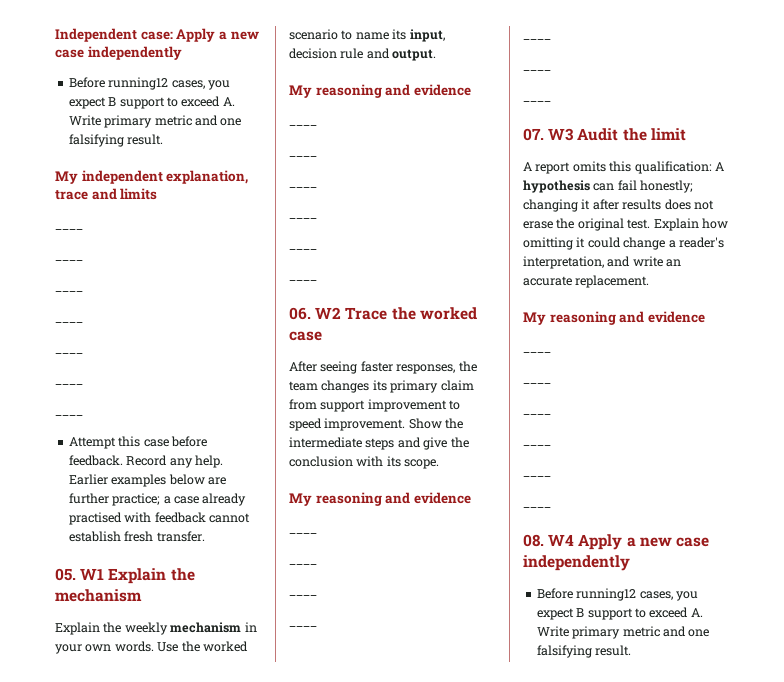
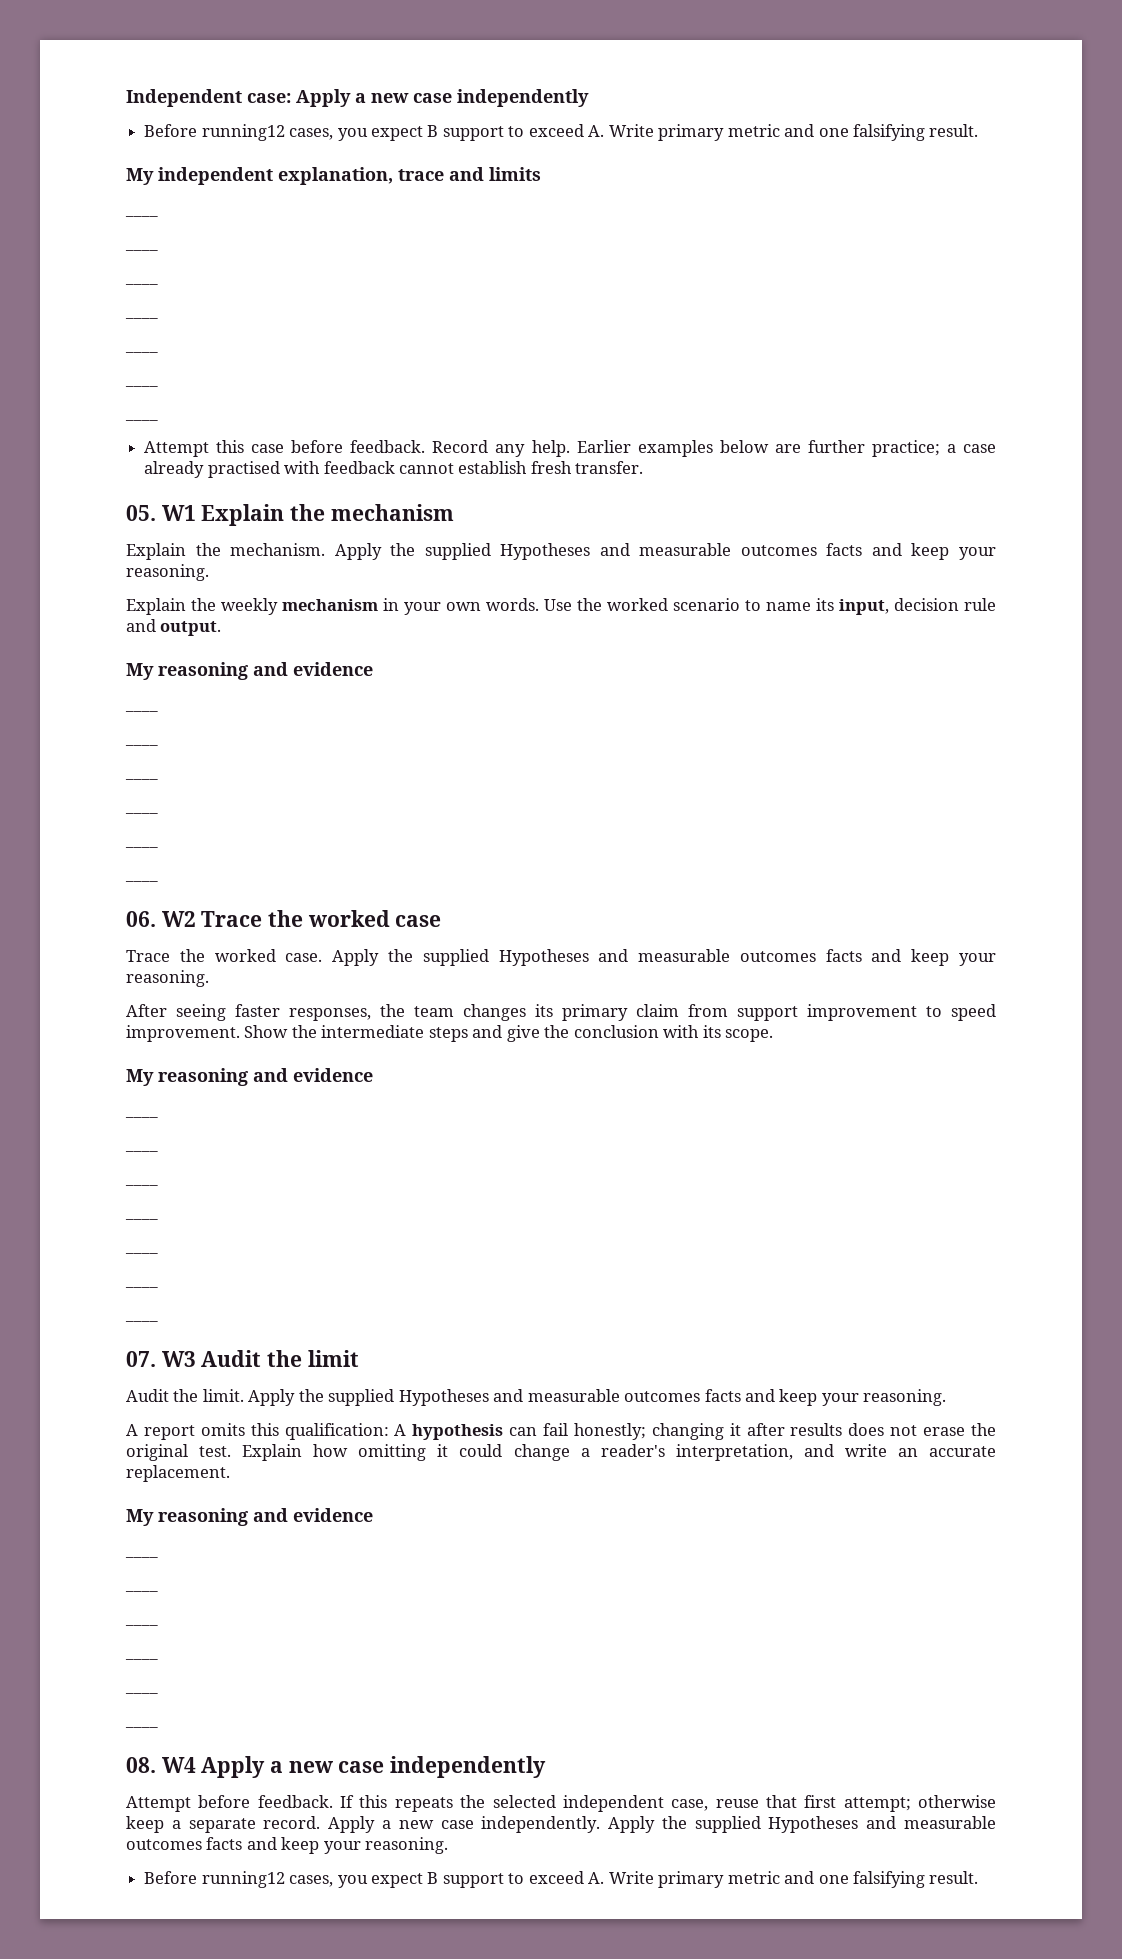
(142, 595) none -> [126,543,997,560] [126,564,209,581] // Explain the mechanism. Apply the supplied Hypotheses and measurable outcomes facts and keep your reasoning.
(322, 336) none -> [126,949,997,966] [126,970,209,987] // Trace the worked case. Apply the supplied Hypotheses and measurable outcomes facts and keep your reasoning.
(686, 134) none -> [126,1389,947,1406] // Audit the limit. Apply the supplied Hypotheses and measurable outcomes facts and keep your reasoning.
(630, 563) none -> [126,1795,997,1812] [126,1816,997,1833] [126,1837,449,1854] // Attempt before feedback. If this repeats the selected independent case, reuse that first attempt; otherwise keep a separate record. Apply a new case independently. Apply the supplied Hypotheses and measurable outcomes facts and keep your reasoning.

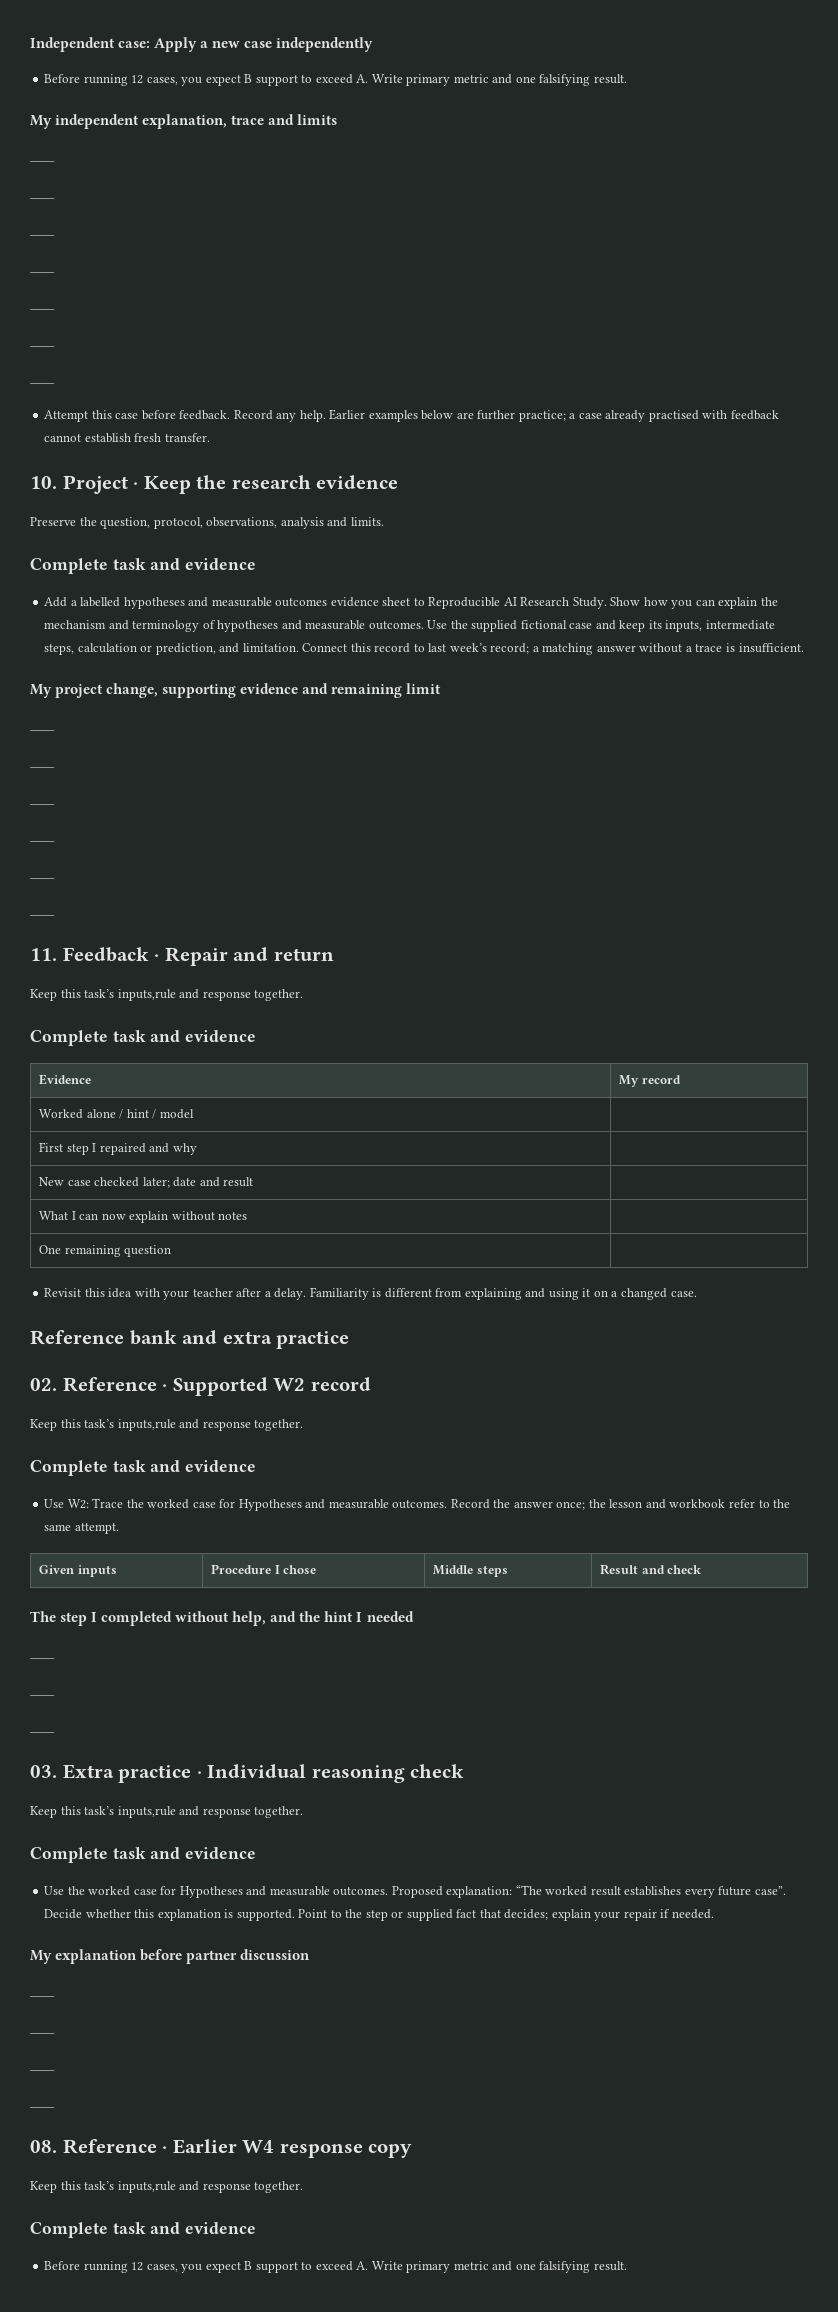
[201,124,285,141] running12 -> [83,74,144,86] running 12
[126,504,454,526] [126,543,997,560] [126,564,209,581] [126,598,996,615] [126,619,222,636] [126,662,373,680] [125,710,158,712] [125,744,158,746] [125,778,158,780] [125,812,158,814] [125,846,158,848] [125,880,158,882] [126,910,442,927] [126,949,997,966] [126,970,209,987] [126,1004,996,1021] [126,1025,774,1042] [126,1068,373,1086] [125,1116,158,1118] [125,1150,158,1152] [125,1184,158,1186] [125,1218,158,1220] [125,1252,158,1254] [125,1286,158,1288] [125,1320,158,1322] [126,1350,359,1367] [126,1389,947,1406] [126,1423,996,1440] [126,1444,996,1461] [126,1465,230,1482] [126,1508,373,1526] [125,1556,158,1558] [125,1590,158,1592] 05. W1 Explain the mechanism // Explain the mechanism. Apply the supplied Hypotheses and measurable outcomes facts and keep your reasoning. // Explain the weekly mechanism in your own words. Use the worked scenario to name its input, decision rule and output. // My reasoning and evidence // ____ // ____ // ____ // ____ // ____ // ____ // 06. W2 Trace the worked case // Trace the worked case. Apply the supplied Hypotheses and measurable outcomes facts and keep your reasoning. // After seeing faster responses, the team changes its primary claim from support improvement to speed improvement. Show the intermediate steps and give the conclusion with its scope. // My reasoning and evidence // ____ // ____ // ____ // ____ // ____ // ____ // ____ // 07. W3 Audit the limit // Audit the limit. Apply the supplied Hypotheses and measurable outcomes facts and keep your reasoning. // A report omits this qualification: A hypothesis can fail honestly; changing it after results does not erase the original test. Explain how omitting it could change a reader's interpretation, and write an accurate replacement. // My reasoning and evidence // ____ // ____ -> [30,475,399,494] [30,517,384,529] [30,558,257,574] [44,597,778,609] [44,620,775,632] [44,643,804,655] [30,683,442,698] [30,729,55,731] [30,766,55,768] [30,803,55,805] [30,840,55,842] [30,877,55,879] [30,914,55,916] [30,947,334,966] [30,989,304,1001] [30,1030,257,1046] [39,1074,92,1085] [619,1075,681,1087] [39,1109,194,1119] [39,1142,197,1155] [39,1177,254,1188] [39,1211,248,1223] [39,1245,172,1257] [44,1287,697,1300] [30,1330,350,1349] [30,1377,371,1396] [30,1419,304,1431] [30,1460,257,1476] [44,1498,791,1511] [44,1523,119,1534] [39,1565,117,1577] [211,1564,317,1574] [433,1565,508,1577] [600,1564,702,1575] [30,1611,414,1626] [30,1657,55,1659] [30,1694,55,1696] [30,1731,55,1733] [30,1764,465,1783] [30,1806,304,1818] [30,1847,257,1863] [44,1885,786,1898] [44,1909,714,1921] [30,1949,311,1964] 10. Project · Keep the research evidence // Preserve the question, protocol, observations, analysis and limits. // Complete task and evidence // Add a labelled hypotheses and measurable outcomes evidence sheet to Reproducible AI Research Study. Show how you can explain the mechanism and terminology of hypotheses and measurable outcomes. Use the supplied fictional case and keep its inputs, intermediate steps, calculation or prediction, and limitation. Connect this record to last week’s record; a matching answer without a trace is insufficient. // My project change, supporting evidence and remaining limit // ____ // ____ // ____ // ____ // ____ // ____ // 11. Feedback · Repair and return // Keep this task’s inputs,rule and response together. // Complete task and evidence // Evidence | My record // Worked alone / hint / model | // First step I repaired and why | // New case checked later; date and result | // What I can now explain without notes | // One remaining question | // Revisit this idea with your teacher after a delay. Familiarity is different from explaining and using it on a changed case. // Reference bank and extra practice // 02. Reference · Supported W2 record // Keep this task’s inputs,rule and response together. // Complete task and evidence // Use W2: Trace the worked case for Hypotheses and measurable outcomes. Record the answer once; the lesson and workbook refer to the same attempt. // Given inputs | Procedure I chose | Middle steps | Result and check // The step I completed without help, and the hint I needed // ____ // ____ // ____ // 03. Extra practice · Individual reasoning check // Keep this task’s inputs,rule and response together. // Complete task and evidence // Use the worked case for Hypotheses and measurable outcomes. Proposed explanation: “The worked result establishes every future case”. Decide whether this explanation is supported. Point to the step or supplied fact that decides; explain your repair if needed. // My explanation before partner discussion
[161,1756,547,1778] [126,1795,997,1812] [126,1816,997,1833] [126,1837,449,1854] [144,1871,285,1888] W4 Apply a new case independently // Attempt before feedback. If this repeats the selected independent case, reuse that first attempt; otherwise keep a separate record. Apply a new case independently. Apply the supplied Hypotheses and measurable outcomes facts and keep your reasoning. // Before running12 -> [62,2139,413,2158] [30,2181,304,2193] [30,2222,257,2238] [44,2261,144,2273] Reference · Earlier W4 response copy // Keep this task’s inputs,rule and response together. // Complete task and evidence // Before running 12

